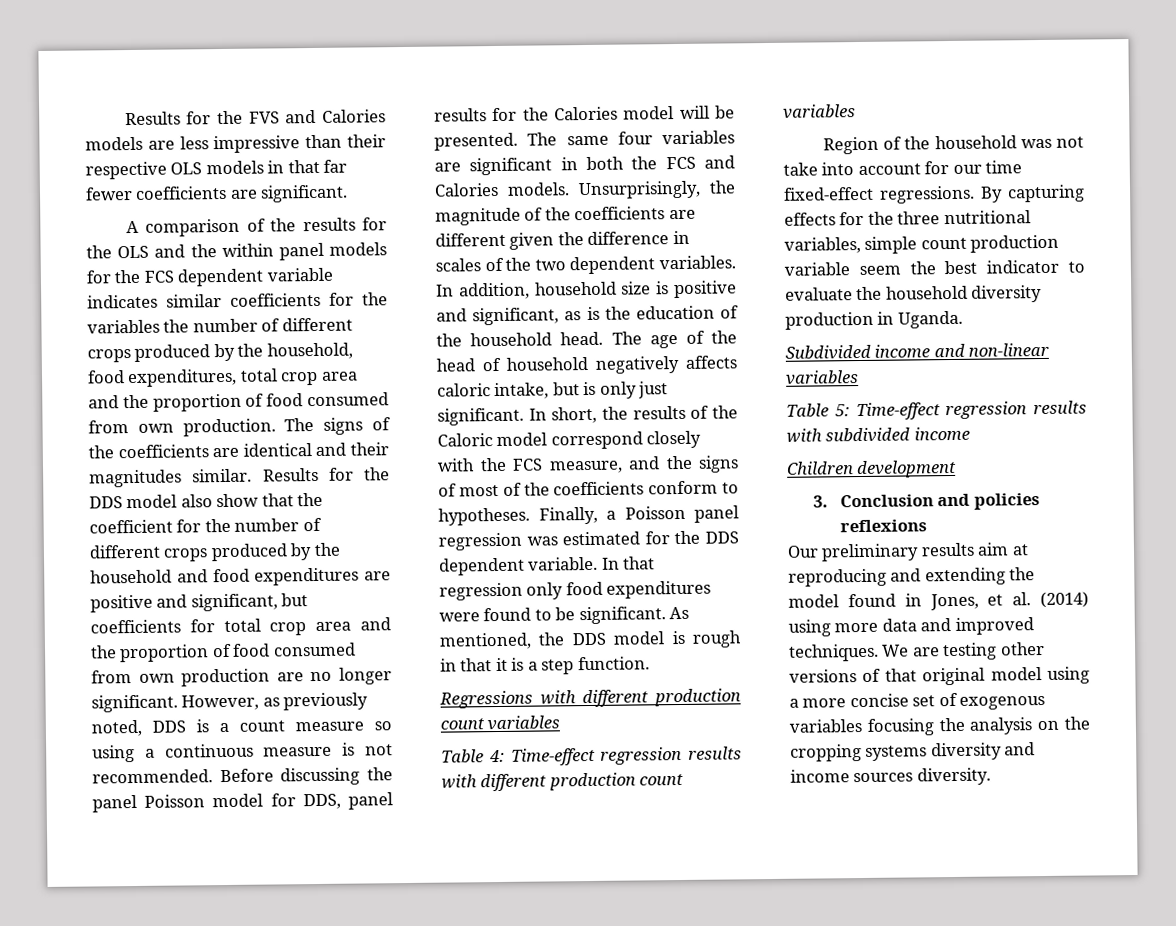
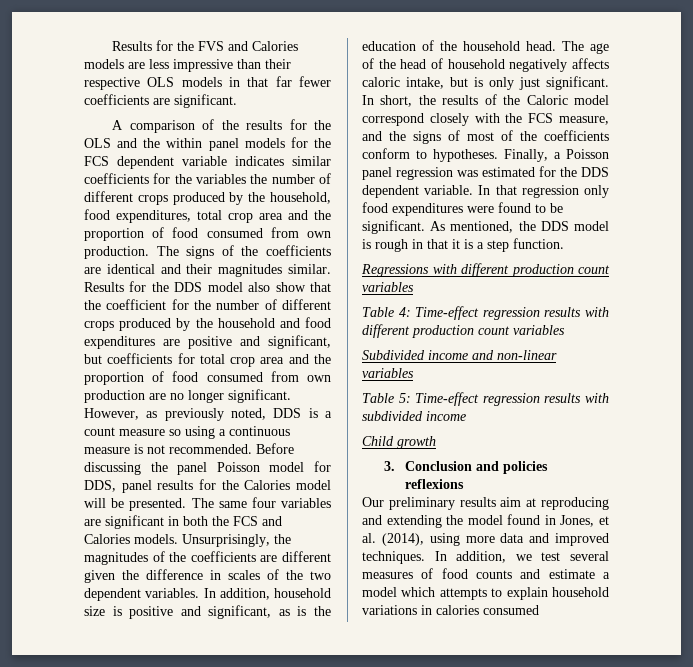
[435,207,521,226] magnitude -> [84,552,148,565] magnitudes
[822,135,1084,155] [783,160,1023,176] [783,184,1085,204] [784,210,1031,226] [784,234,1060,254] [784,259,1085,276] [785,284,1043,303] [785,310,963,330] // Region of the household was not take into account for our time fixed-effect regressions. By capturing effects for the three nutritional variables, simple count production variable seem the best indicator to evaluate the household diversity production in Uganda. -> (565, 330) none
[786,459,958,479] Children development -> [362,436,436,449] Child growth
[1040,591,1089,609] (2014) -> [381,533,424,546] (2014),
[882,641,1045,661] [789,666,1090,686] [789,692,1046,710] [789,716,1090,736] [790,742,1036,762] [790,767,991,786] We are testing other versions of that original model using a more concise set of exogenous variables focusing the analysis on the cropping systems diversity and income sources diversity. -> [434,551,609,563] [362,568,610,579] [362,587,609,600] [362,605,539,615] In addition, we test several measures of food counts and estimate a model which attempts to explain household variations in calories consumed

